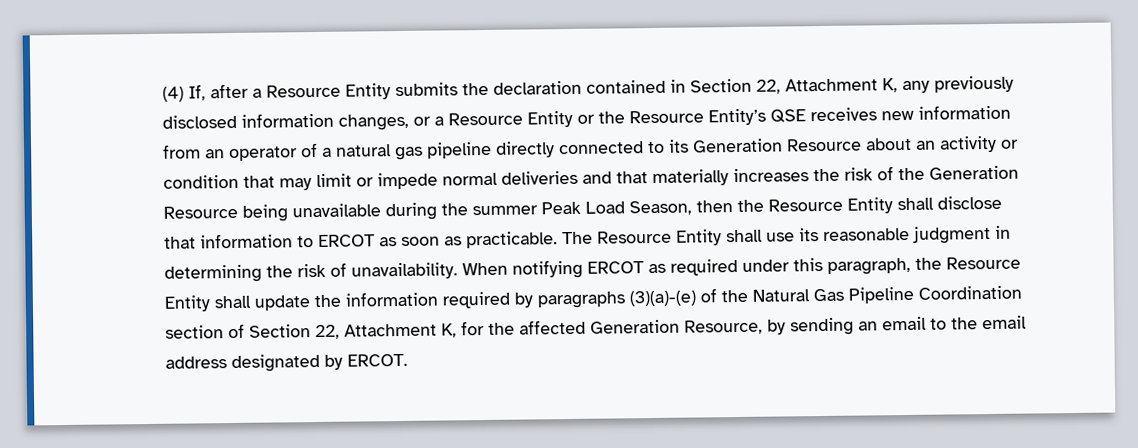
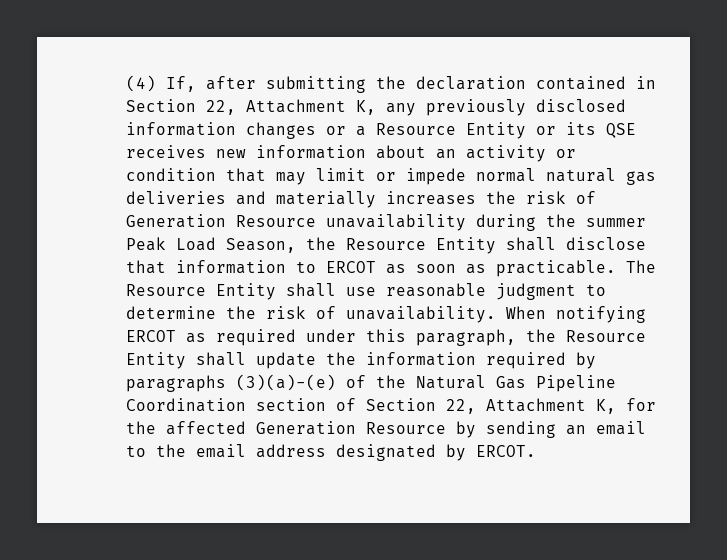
[252,82,459,100] a Resource Entity submits -> [266,76,367,93] submitting
[338,113,410,131] changes, -> [246,122,317,139] changes
[598,108,767,126] the Resource Entity’s -> [566,122,597,135] its
[163,138,863,162] from an operator of a natural gas pipeline directly connected to its Generation Resource -> (367, 152) none
(499, 179) none -> [546,168,657,185] natural gas
[616,171,649,184] that -> (267, 198) none
[898,165,1020,181] [163,203,382,222] the Generation Resource being unavailable -> [126,214,467,231] Generation Resource unavailability
[696,200,734,213] then -> (297, 245) none
[799,228,820,242] its -> (377, 291) none
[995,225,1012,239] [164,264,263,283] in determining -> [586,284,607,296] [126,306,217,319] to determine
[684,319,764,335] Resource, -> [366,422,447,434] Resource

